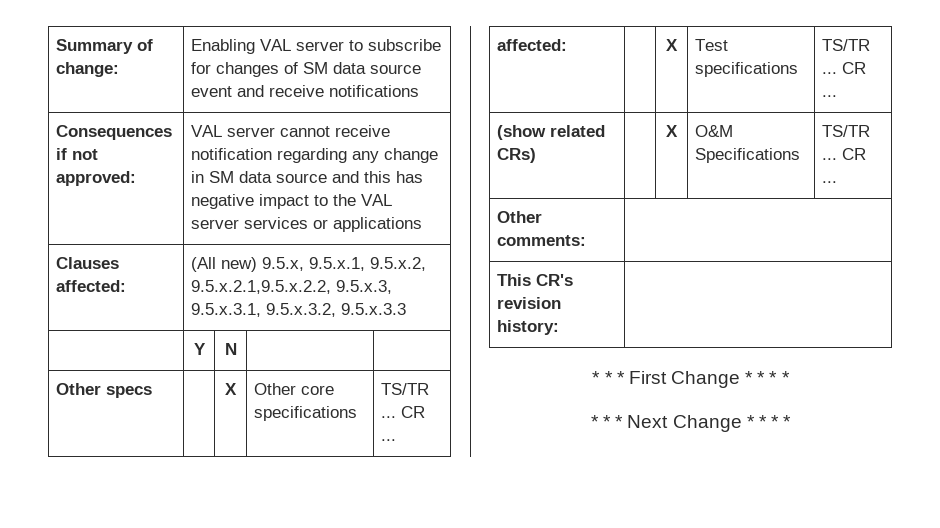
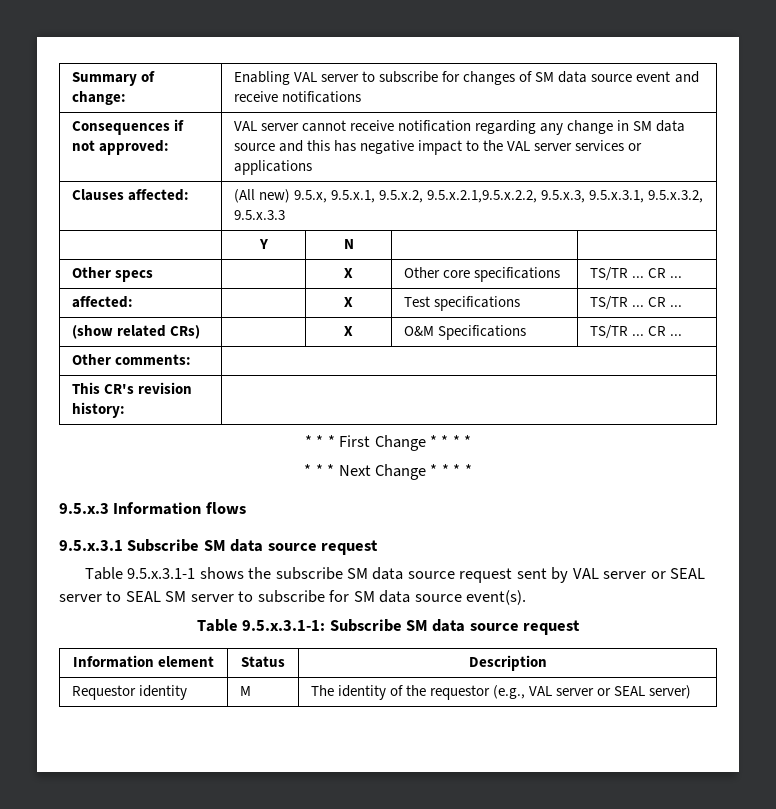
(792, 421) none -> [59,502,246,515] [59,539,379,555] [84,567,706,583] [59,590,527,605] [196,619,581,635] [72,655,215,668] [241,656,285,668] [468,655,547,671] [71,685,187,700] [239,686,251,696] [310,685,692,700] // 9.5.x.3 Information flows // 9.5.x.3.1 Subscribe SM data source request // Table 9.5.x.3.1-1 shows the subscribe SM data source request sent by VAL server or SEAL server to SEAL SM server to subscribe for SM data source event(s). // Table 9.5.x.3.1-1: Subscribe SM data source request // Information element | Status | Description // Requestor identity | M | The identity of the requestor (e.g., VAL server or SEAL server)

